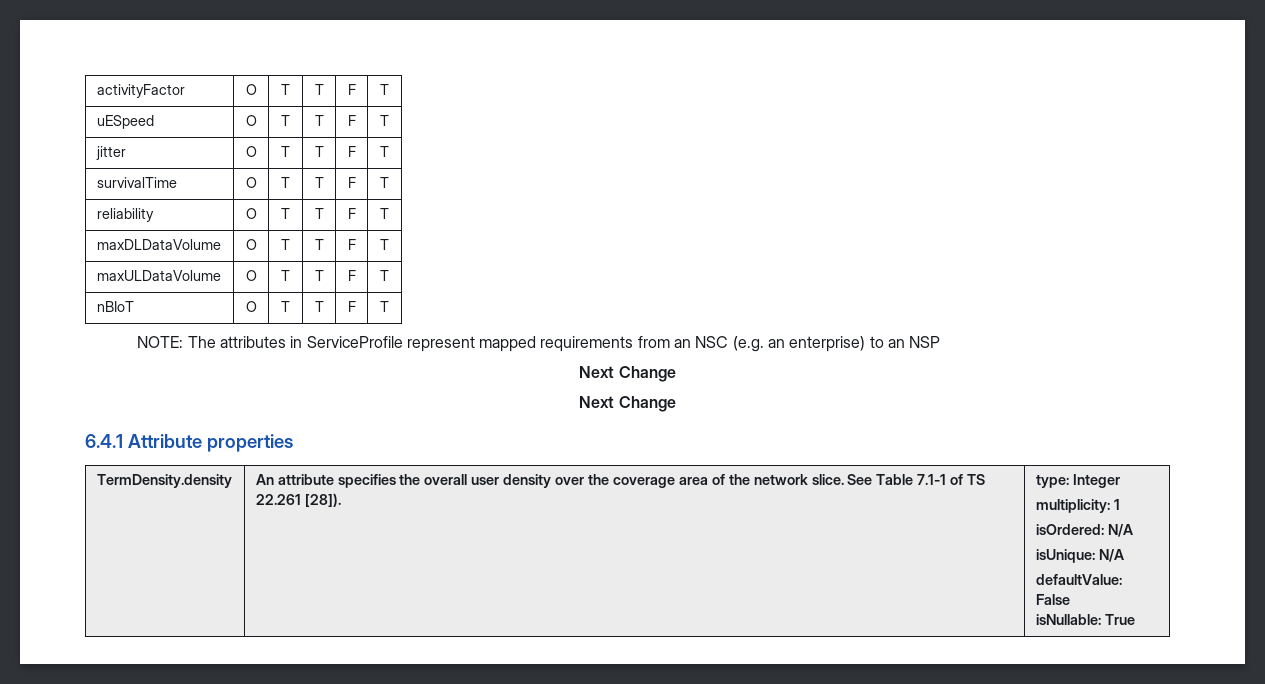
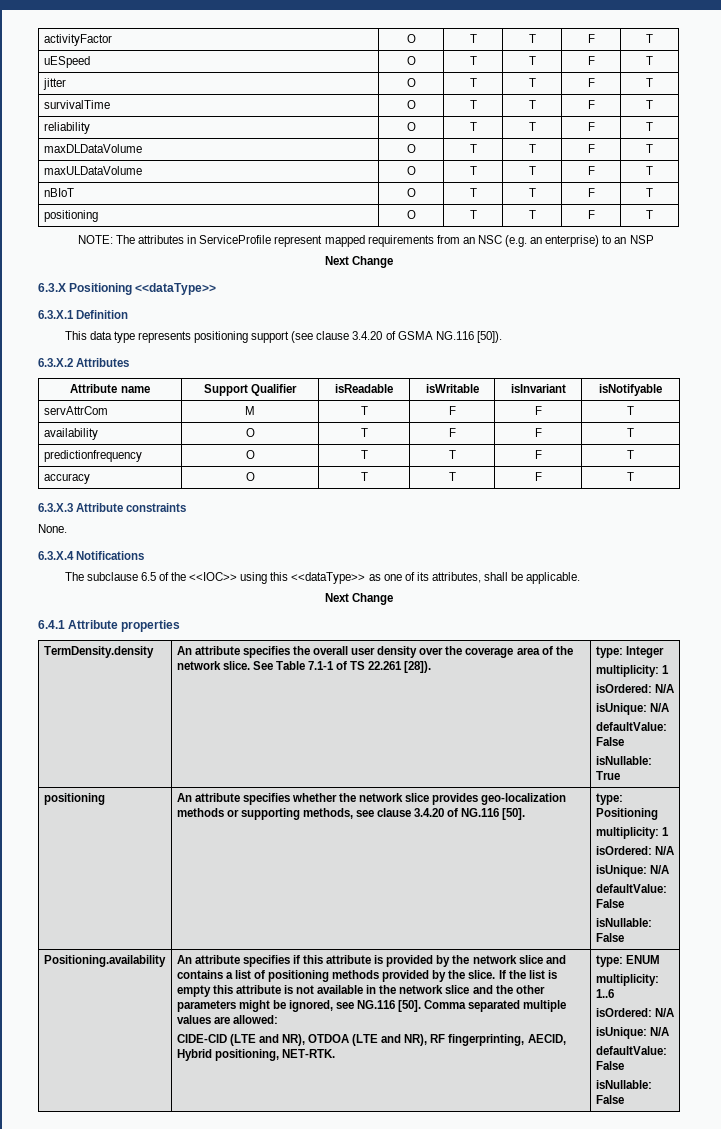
(389, 306) none -> [43,210,98,222] [406,210,416,219] [469,210,477,219] [528,210,536,219] [587,210,595,219] [646,210,653,219] // positioning | O | T | T | F | T
(676, 374) none -> [38,283,217,295] [38,310,129,319] [64,331,502,343] [38,358,130,367] [70,384,150,393] [203,384,298,396] [335,384,394,393] [425,384,479,393] [510,384,566,393] [599,384,662,396] [43,406,108,415] [245,406,255,415] [360,406,368,415] [448,406,456,415] [534,406,542,415] [627,406,634,415] [43,428,98,440] [245,428,255,437] [360,428,368,437] [448,428,456,437] [534,428,542,437] [627,428,634,437] [43,450,142,462] [245,450,255,459] [360,450,368,459] [448,450,456,459] [534,450,542,459] [627,450,634,459] [43,473,90,484] [245,472,255,481] [360,472,368,481] [448,472,456,481] [534,472,542,481] [627,472,634,481] [38,503,187,512] [38,524,67,533] [38,551,145,560] [64,572,581,584] // 6.3.X Positioning <<dataType>> // 6.3.X.1 Definition // This data type represents positioning support (see clause 3.4.20 of GSMA NG.116 [50]). // 6.3.X.2 Attributes // Attribute name | Support Qualifier | isReadable | isWritable | isInvariant | isNotifyable // servAttrCom | M | T | F | F | T // availability | O | T | F | F | T // predictionfrequency | O | T | T | F | T // accuracy | O | T | T | F | T // 6.3.X.3 Attribute constraints // None. // 6.3.X.4 Notifications // The subclause 6.5 of the <<IOC>> using this <<dataType>> as one of its attributes, shall be applicable.
(1135, 619) none -> [43,793,105,805] [176,793,567,805] [176,808,526,820] [595,793,623,805] [595,808,658,820] [595,827,669,839] [595,846,674,855] [595,865,669,877] [595,884,667,893] [595,899,624,908] [595,918,652,927] [595,933,624,942] [43,955,166,967] [176,955,566,967] [176,970,557,982] [176,985,545,997] [176,1000,567,1012] [176,1015,278,1024] [176,1034,566,1046] [176,1049,335,1061] [595,955,660,967] [595,974,659,986] [595,989,614,998] [595,1008,674,1017] [595,1027,669,1039] [595,1046,667,1055] [595,1061,624,1070] [595,1080,652,1089] [595,1095,624,1104] // positioning | An attribute specifies whether the network slice provides geo-localization methods or supporting methods, see clause 3.4.20 of NG.116 [50]. | type: Positioning // multiplicity: 1 // isOrdered: N/A // isUnique: N/A // defaultValue: False // isNullable: False // Positioning.availability | An attribute specifies if this attribute is provided by the network slice and contains a list of positioning methods provided by the slice. If the list is empty this attribute is not available in the network slice and the other parameters might be ignored, see NG.116 [50]. Comma separated multiple values are allowed: // CIDE-CID (LTE and NR), OTDOA (LTE and NR), RF fingerprinting, AECID, Hybrid positioning, NET-RTK. | type: ENUM // multiplicity: 1..6 // isOrdered: N/A // isUnique: N/A // defaultValue: False // isNullable: False

